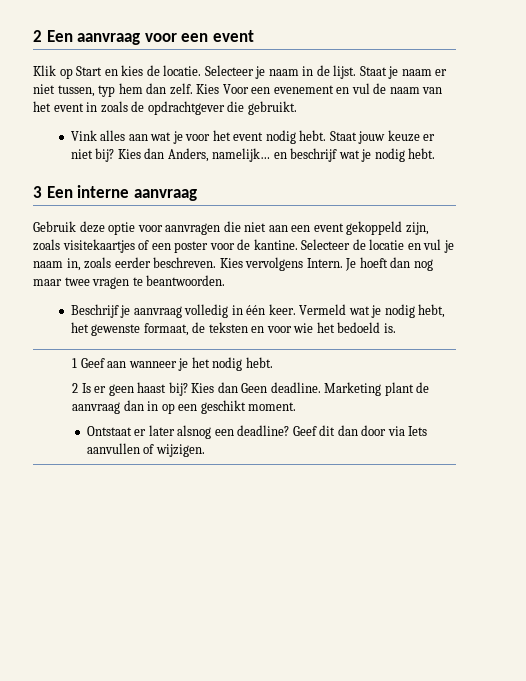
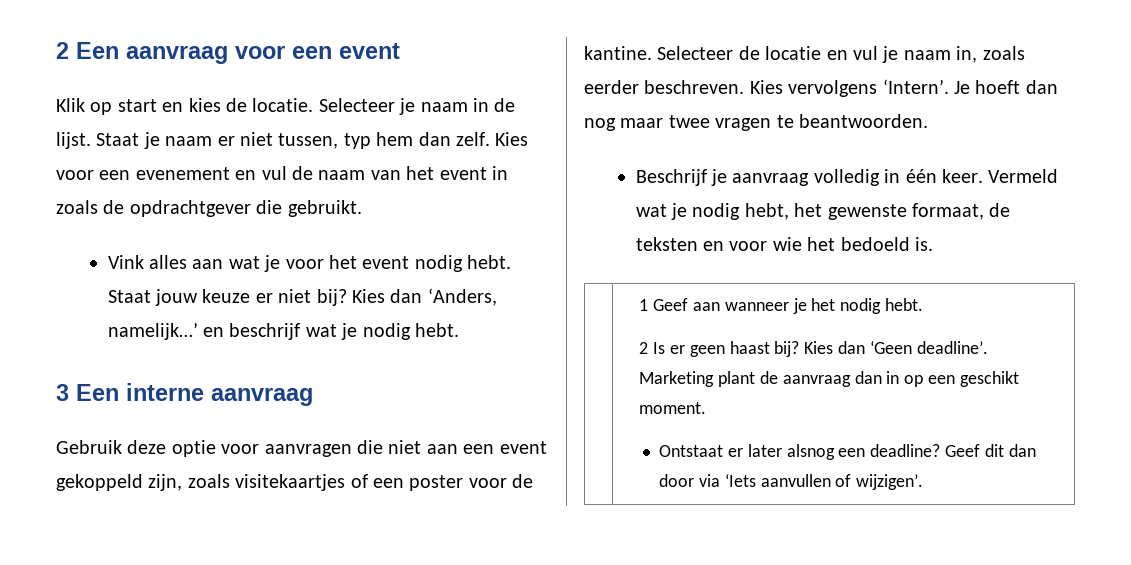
[76,66,103,76] Start -> [117,99,157,112] start
[222,84,249,94] Voor -> [56,170,94,180] voor
[167,148,271,162] Anders, namelijk… -> [427,288,497,306] [107,322,198,340] ‘Anders, namelijk…’
[306,258,343,268] Intern. -> [882,79,949,94] ‘Intern’.
[241,382,321,393] Geen deadline. -> [870,341,988,354] ‘Geen deadline’.
[408,426,428,436] Iets -> [724,474,756,487] ‘Iets
[155,444,205,457] wijzigen. -> [856,474,924,490] wijzigen’.

